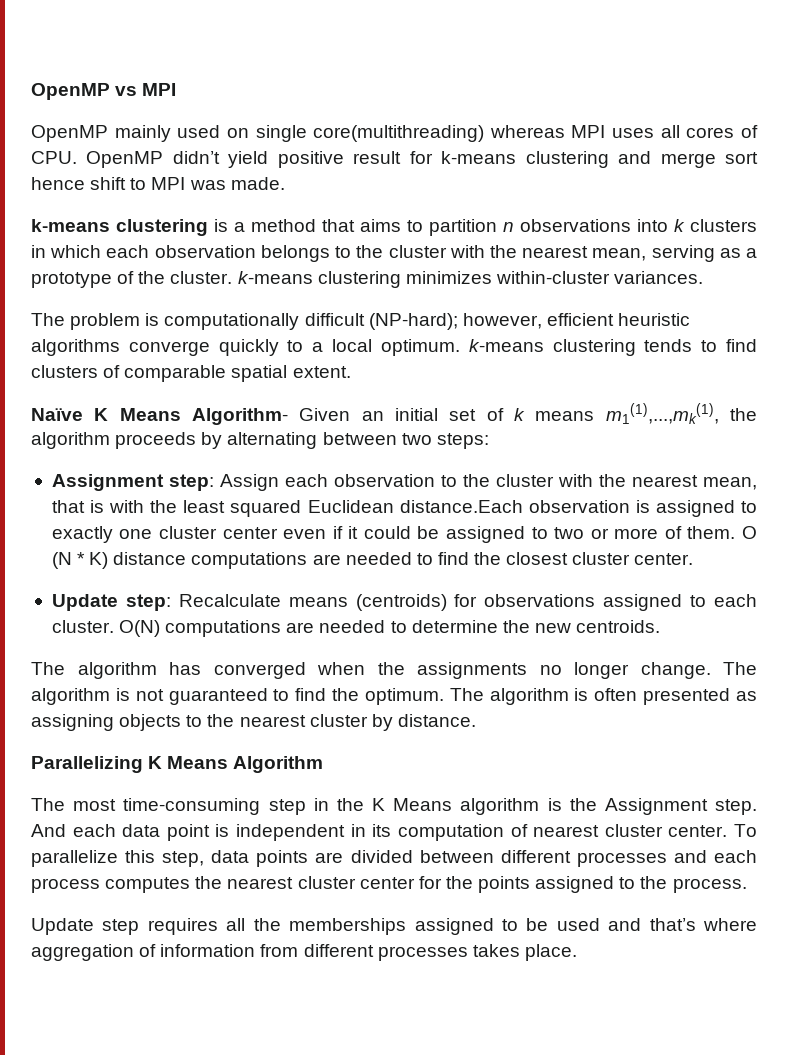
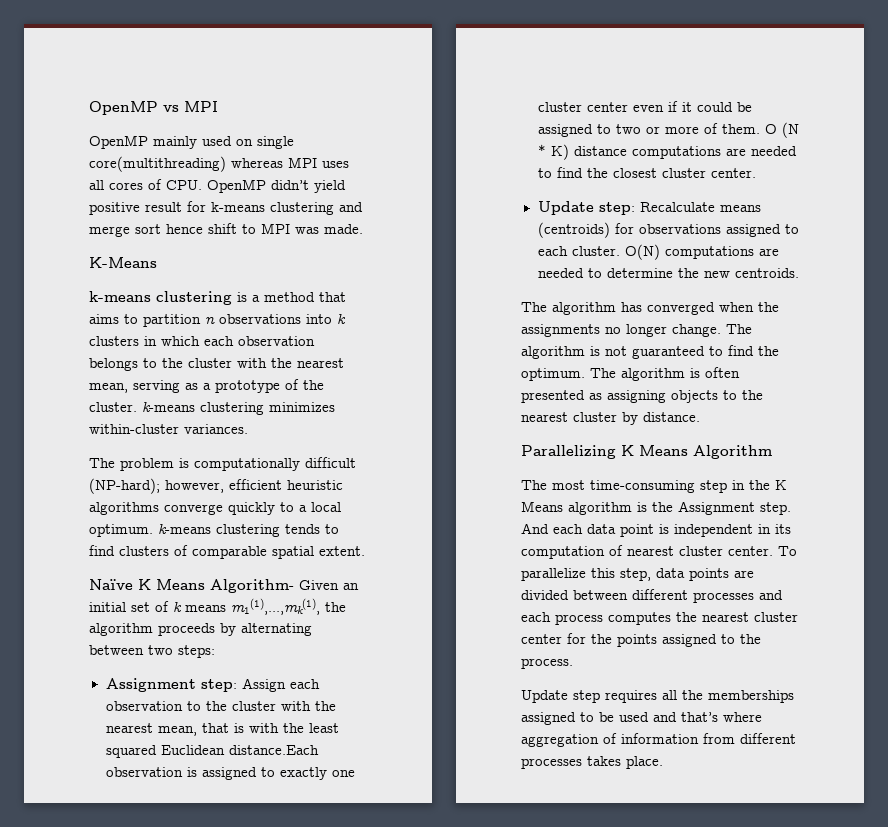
(285, 183) none -> [89,257,157,268] // K-Means

